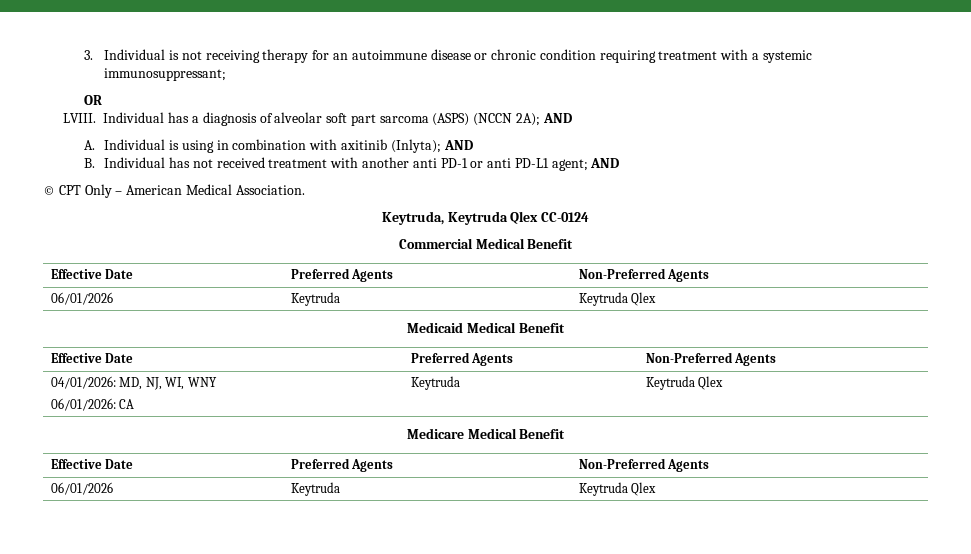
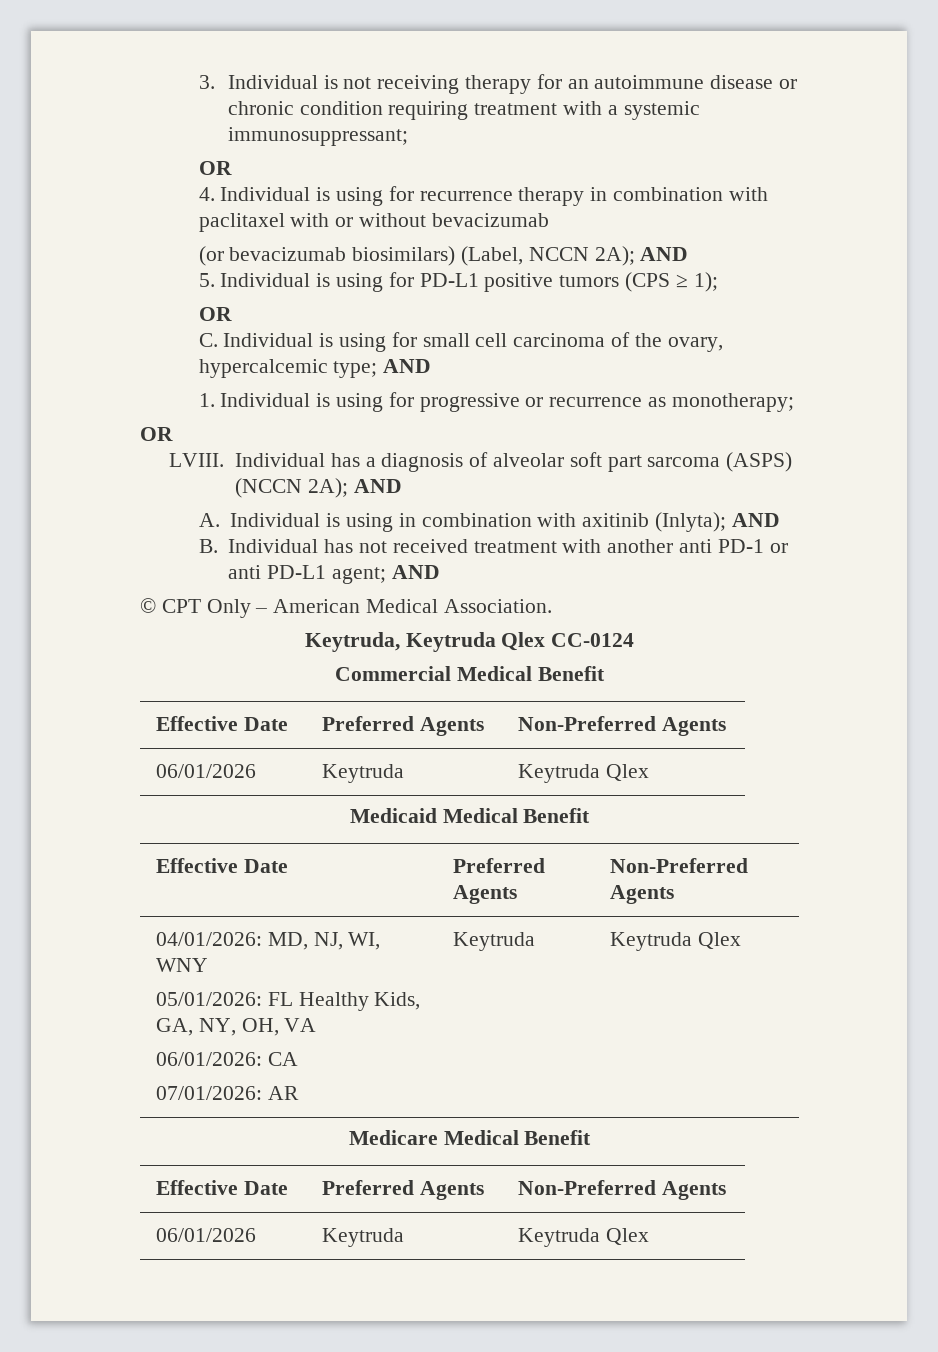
(102, 100) none -> [198,186,768,206] [198,213,549,232] [198,246,689,266] [198,272,718,292] [198,307,232,321] [198,332,723,352] [198,359,432,378] [198,392,794,412] [140,427,173,441] // 4. Individual is using for recurrence therapy in combination with paclitaxel with or without bevacizumab // (or bevacizumab biosimilars) (Label, NCCN 2A); AND // 5. Individual is using for PD-L1 positive tumors (CPS ≥ 1); // OR // C. Individual is using for small cell carcinoma of the ovary, hypercalcemic type; AND // 1. Individual is using for progressive or recurrence as monotherapy; // OR
(217, 382) none -> [155,992,421,1011] [155,1018,317,1036] // 05/01/2026: FL Healthy Kids, GA, NY, OH, VA
(135, 404) none -> [155,1086,299,1100] // 07/01/2026: AR

